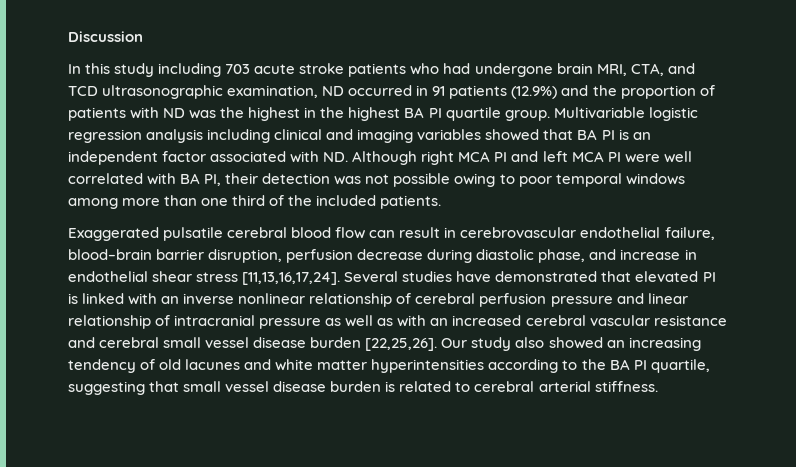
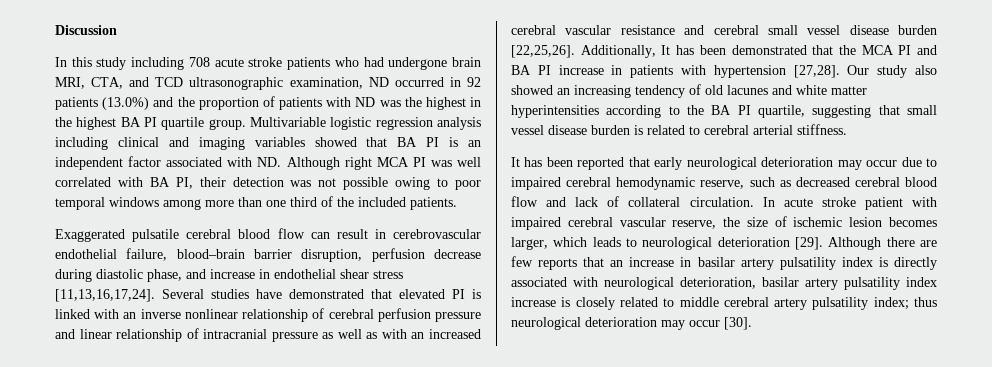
[225,64,251,74] 703 -> [188,57,210,67] 708
[432,85,558,99] 91 patients (12.9%) -> [466,77,481,87] [55,97,150,110] 92 patients (13.0%)
[511,151,660,163] and left MCA PI were -> [430,160,452,167] was
(438, 344) none -> [580,45,937,58] [511,65,840,78] Additionally, It has been demonstrated that the MCA PI and BA PI increase in patients with hypertension [27,28].
(658, 386) none -> [511,157,937,170] [511,177,937,190] [511,196,937,210] [511,216,937,230] [511,237,937,250] [511,256,937,270] [511,277,937,290] [511,297,937,310] [511,317,752,330] // It has been reported that early neurological deterioration may occur due to impaired cerebral hemodynamic reserve, such as decreased cerebral blood flow and lack of collateral circulation. In acute stroke patient with impaired cerebral vascular reserve, the size of ischemic lesion becomes larger, which leads to neurological deterioration [29]. Although there are few reports that an increase in basilar artery pulsatility index is directly associated with neurological deterioration, basilar artery pulsatility index increase is closely related to middle cerebral artery pulsatility index; thus neurological deterioration may occur [30].

